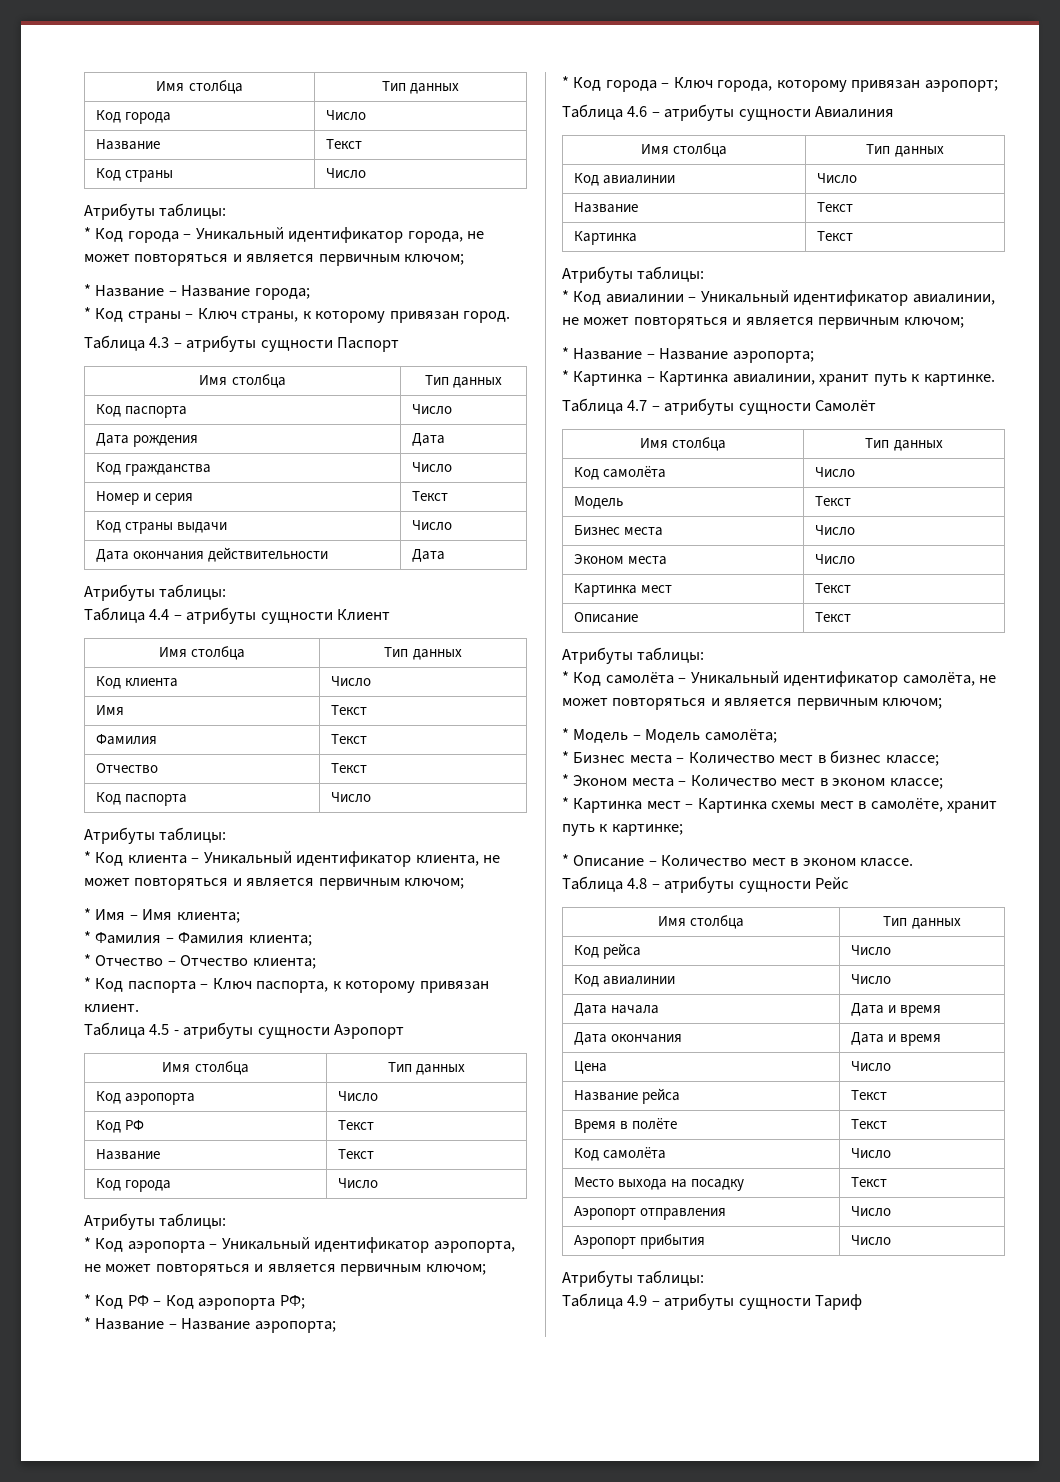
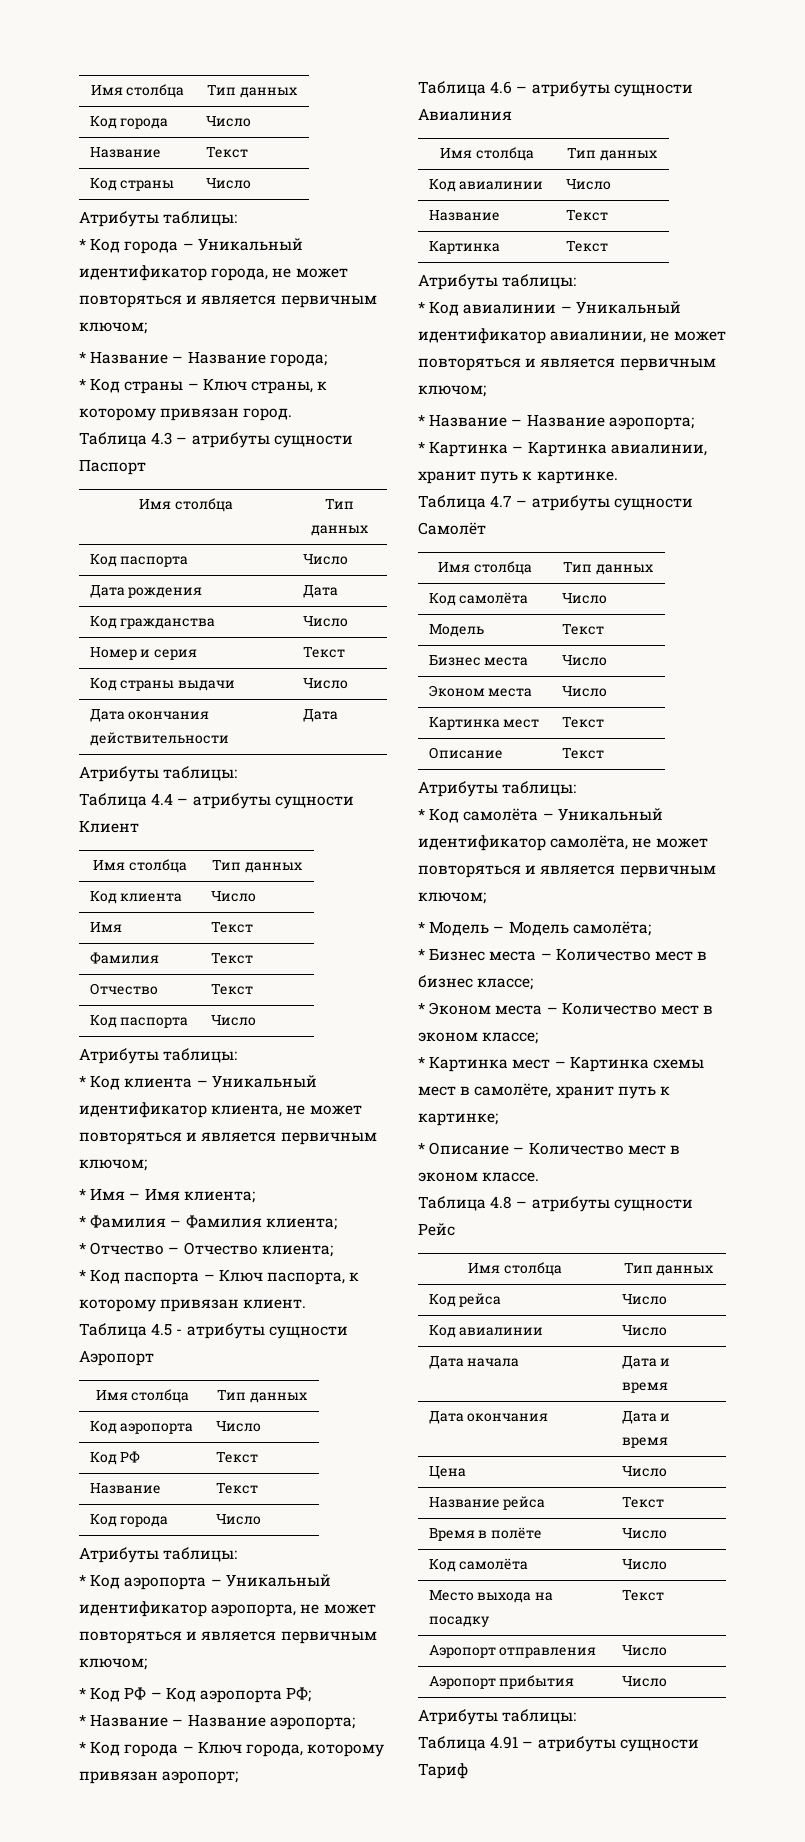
[851,1119,888,1129] Текст -> [621,1528,667,1539] Число
[627,1295,648,1306] 4.9 -> [490,1736,519,1749] 4.91

